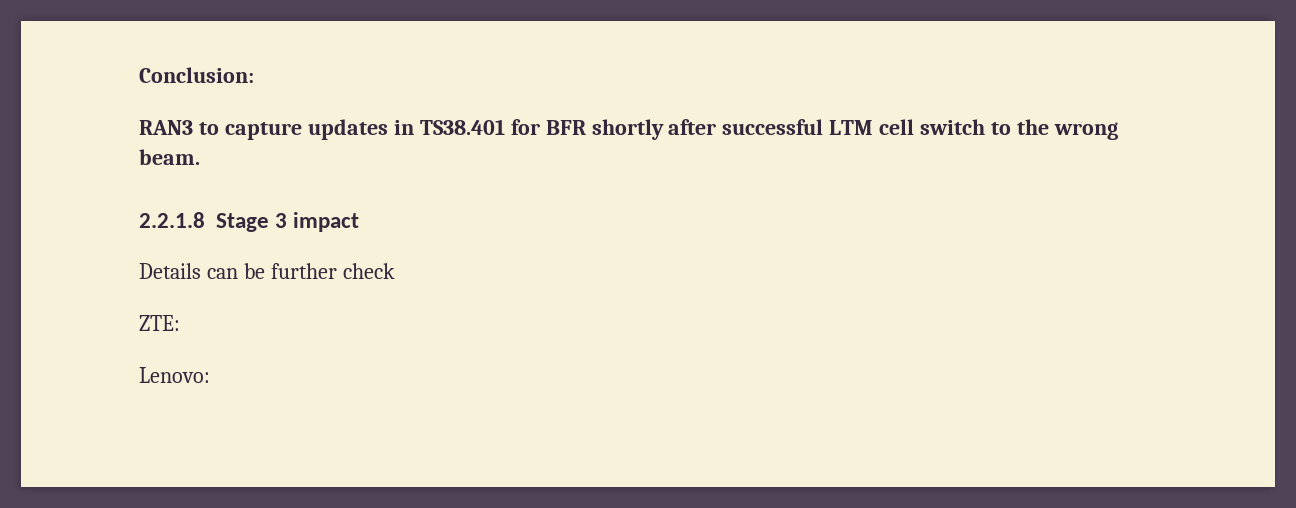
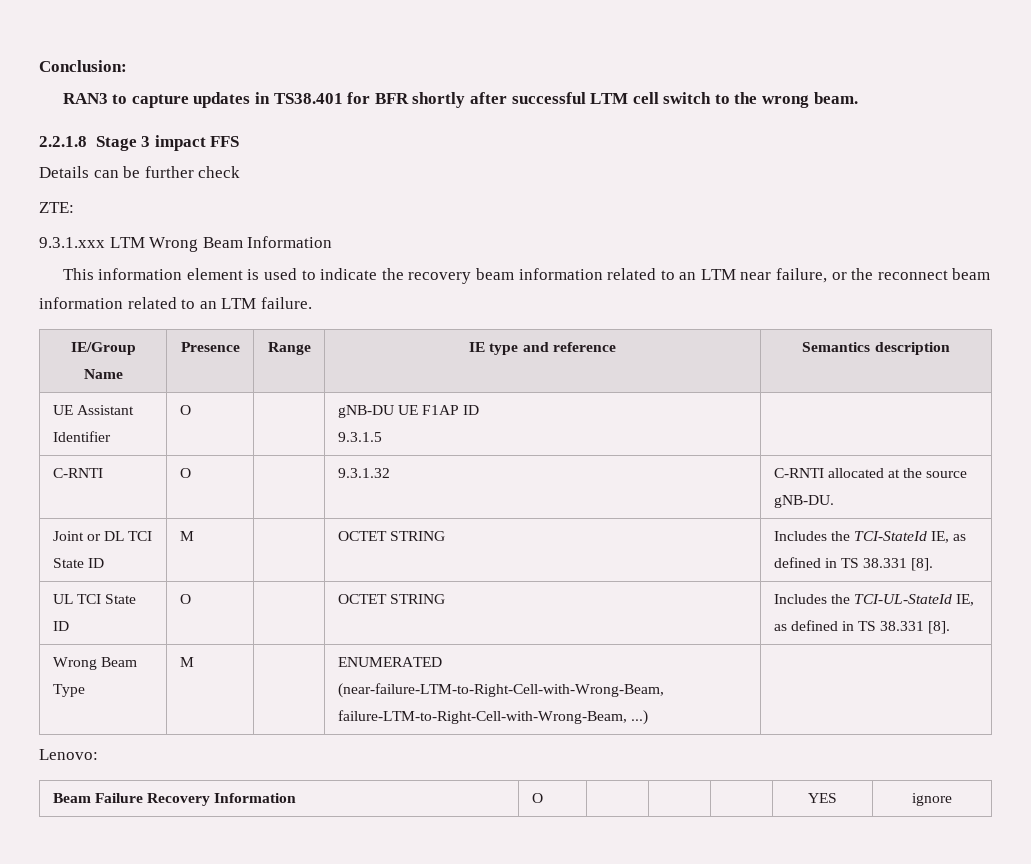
(360, 222) none -> [210,136,240,147] FFS
[139,367,210,383] Lenovo: -> [39,236,333,252] [62,268,991,284] [39,297,312,309] [70,342,136,355] [83,369,123,379] [180,342,240,352] [267,342,311,355] [469,342,616,355] [802,342,950,355] [52,405,134,415] [52,431,111,442] [179,405,191,415] [337,405,480,418] [337,432,382,442] [52,468,103,478] [179,468,191,478] [337,468,390,478] [773,468,968,478] [773,495,834,508] [52,531,153,541] [52,558,104,568] [179,531,194,541] [337,531,445,541] [773,531,967,543] [773,557,934,571] [52,594,136,604] [52,621,69,631] [179,594,191,604] [337,594,445,604] [773,594,975,606] [773,620,951,634] [52,657,137,670] [52,684,85,697] [179,657,194,667] [337,657,442,667] [337,683,664,698] [337,710,648,725] [39,749,98,760] [52,793,297,806] [531,793,543,803] [808,793,837,803] [912,793,952,806] 9.3.1.xxx LTM Wrong Beam Information // This information element is used to indicate the recovery beam information related to an LTM near failure, or the reconnect beam information related to an LTM failure. // IE/Group Name | Presence | Range | IE type and reference | Semantics description // UE Assistant Identifier | O | | gNB-DU UE F1AP ID // 9.3.1.5 | // C-RNTI | O | | 9.3.1.32 | C-RNTI allocated at the source gNB-DU. // Joint or DL TCI State ID | M | | OCTET STRING | Includes the TCI-StateId IE, as defined in TS 38.331 [8]. // UL TCI State ID | O | | OCTET STRING | Includes the TCI-UL-StateId IE, as defined in TS 38.331 [8]. // Wrong Beam Type | M | | ENUMERATED (near-failure-LTM-to-Right-Cell-with-Wrong-Beam, failure-LTM-to-Right-Cell-with-Wrong-Beam, ...) | // Lenovo: // Beam Failure Recovery Information | O | | | | YES | ignore

